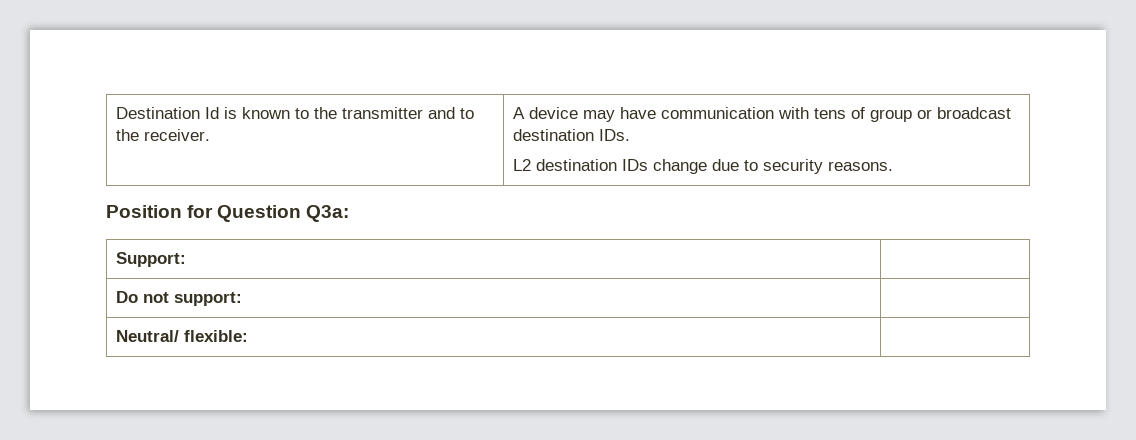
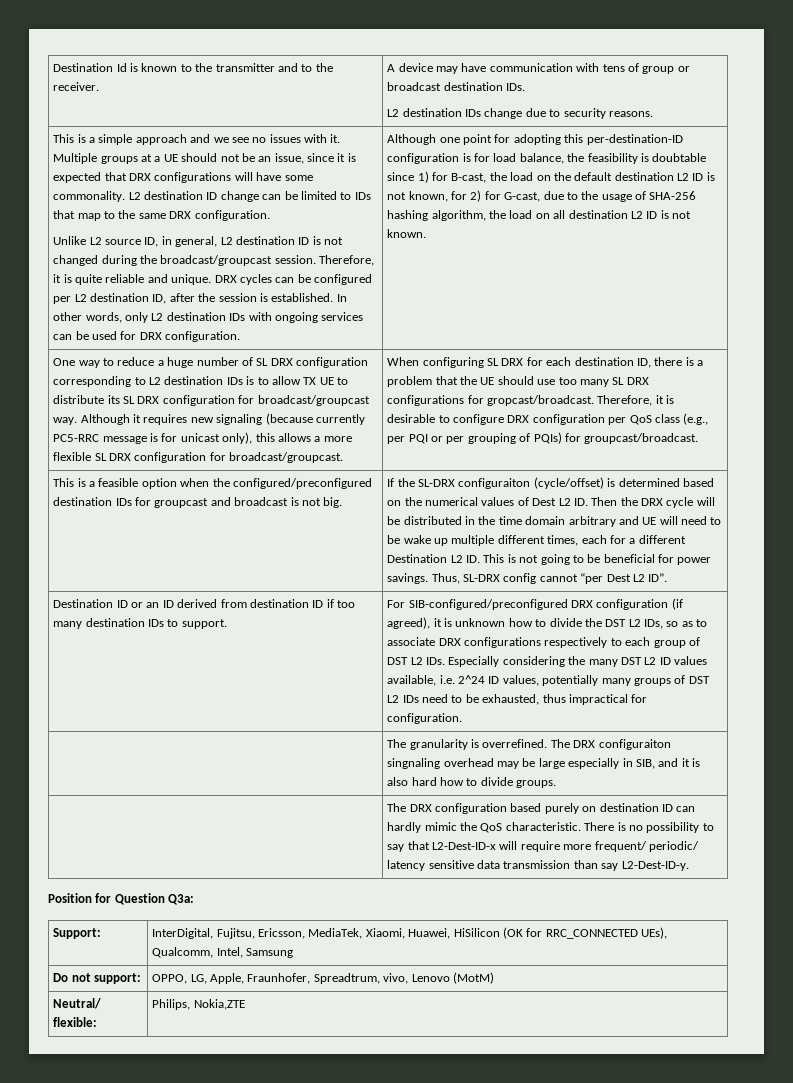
(893, 166) none -> [53,134,341,145] [53,153,356,164] [53,172,313,183] [53,191,371,202] [53,210,270,221] [53,236,344,247] [53,255,375,266] [53,274,373,285] [53,293,347,304] [53,312,364,323] [53,331,241,342] [387,134,683,145] [387,153,707,164] [387,171,715,183] [387,190,697,202] [387,210,692,221] [387,229,427,238] [53,357,369,368] [53,376,349,387] [53,395,370,406] [53,413,365,425] [53,432,352,444] [53,452,344,463] [387,357,704,368] [387,376,649,387] [387,395,675,406] [387,413,709,425] [387,432,699,444] [53,478,372,489] [53,497,343,508] [387,477,714,489] [387,497,715,508] [387,516,722,527] [387,535,686,546] [387,554,712,565] [387,573,668,584] [53,599,356,608] [53,618,227,629] [387,598,683,610] [387,617,708,629] [387,637,700,648] [387,656,708,667] [387,675,710,686] [387,694,648,705] [387,713,463,724] [387,739,671,750] [387,758,701,769] [387,777,557,788] [387,803,696,814] [387,822,714,833] [387,841,699,852] [387,860,689,871] // This is a simple approach and we see no issues with it. Multiple groups at a UE should not be an issue, since it is expected that DRX configurations will have some commonality. L2 destination ID change can be limited to IDs that map to the same DRX configuration. // Unlike L2 source ID, in general, L2 destination ID is not changed during the broadcast/groupcast session. Therefore, it is quite reliable and unique. DRX cycles can be configured per L2 destination ID, after the session is established. In other words, only L2 destination IDs with ongoing services can be used for DRX configuration. | Although one point for adopting this per-destination-ID configuration is for load balance, the feasibility is doubtable since 1) for B-cast, the load on the default destination L2 ID is not known, for 2) for G-cast, due to the usage of SHA-256 hashing algorithm, the load on all destination L2 ID is not known. // One way to reduce a huge number of SL DRX configuration corresponding to L2 destination IDs is to allow TX UE to distribute its SL DRX configuration for broadcast/groupcast way. Although it requires new signaling (because currently PC5-RRC message is for unicast only), this allows a more flexible SL DRX configuration for broadcast/groupcast. | When configuring SL DRX for each destination ID, there is a problem that the UE should use too many SL DRX configurations for gropcast/broadcast. Therefore, it is desirable to configure DRX configuration per QoS class (e.g., per PQI or per grouping of PQIs) for groupcast/broadcast. // This is a feasible option when the configured/preconfigured destination IDs for groupcast and broadcast is not big. | If the SL-DRX configuraiton (cycle/offset) is determined based on the numerical values of Dest L2 ID. Then the DRX cycle will be distributed in the time domain arbitrary and UE will need to be wake up multiple different times, each for a different Destination L2 ID. This is not going to be beneficial for power savings. Thus, SL-DRX config cannot “per Dest L2 ID”. // Destination ID or an ID derived from destination ID if too many destination IDs to support. | For SIB-configured/preconfigured DRX configuration (if agreed), it is unknown how to divide the DST L2 IDs, so as to associate DRX configurations respectively to each group of DST L2 IDs. Especially considering the many DST L2 ID values available, i.e. 2^24 ID values, potentially many groups of DST L2 IDs need to be exhausted, thus impractical for configuration. // | The granularity is overrefined. The DRX configuraiton singnaling overhead may be large especially in SIB, and it is also hard how to divide groups. // | The DRX configuration based purely on destination ID can hardly mimic the QoS characteristic. There is no possibility to say that L2-Dest-ID-x will require more frequent/ periodic/ latency sensitive data transmission than say L2-Dest-ID-y.
[115,291,242,306] // Do not support: | -> [152,927,668,939] [152,947,294,958] [53,973,142,984] [152,972,494,984] InterDigital, Fujitsu, Ericsson, MediaTek, Xiaomi, Huawei, HiSilicon (OK for RRC_CONNECTED UEs), Qualcomm, Intel, Samsung // Do not support: | OPPO, LG, Apple, Fraunhofer, Spreadtrum, vivo, Lenovo (MotM)
(248, 336) none -> [152,999,245,1010] Philips, Nokia,ZTE

